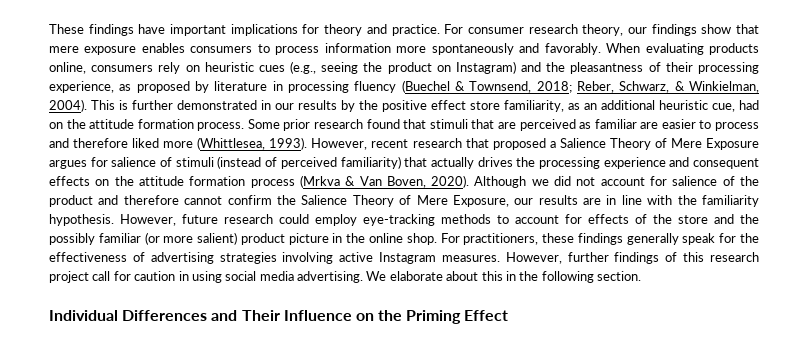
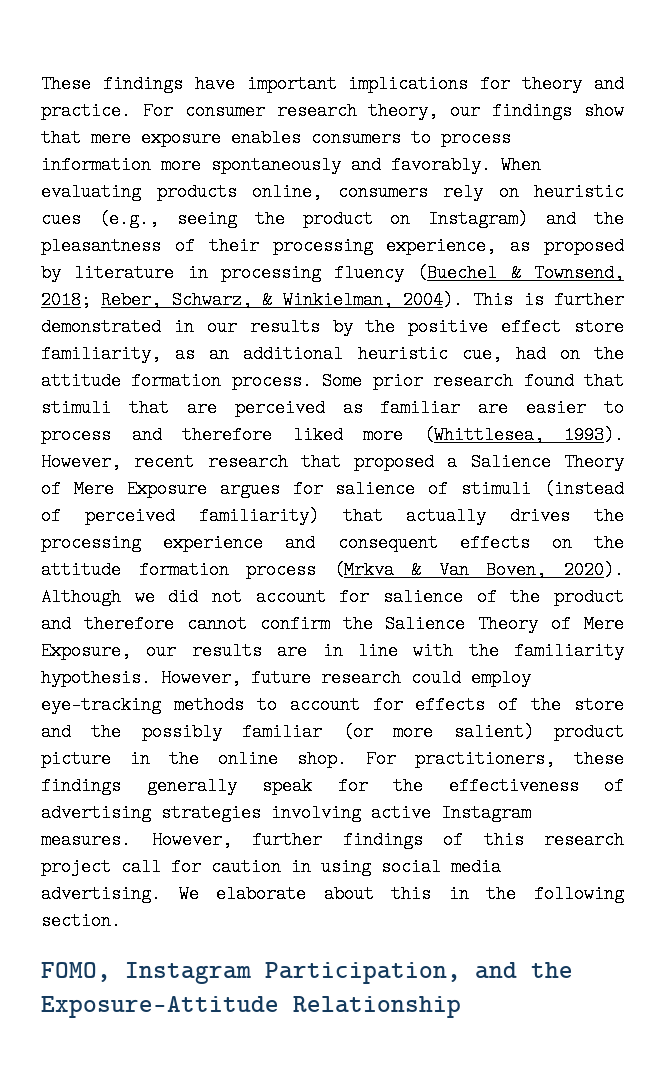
[49,310,509,324] Individual Differences and Their Influence on the Priming Effect -> [41,962,573,984] [41,996,461,1018] FOMO, Instagram Participation, and the Exposure-Attitude Relationship

